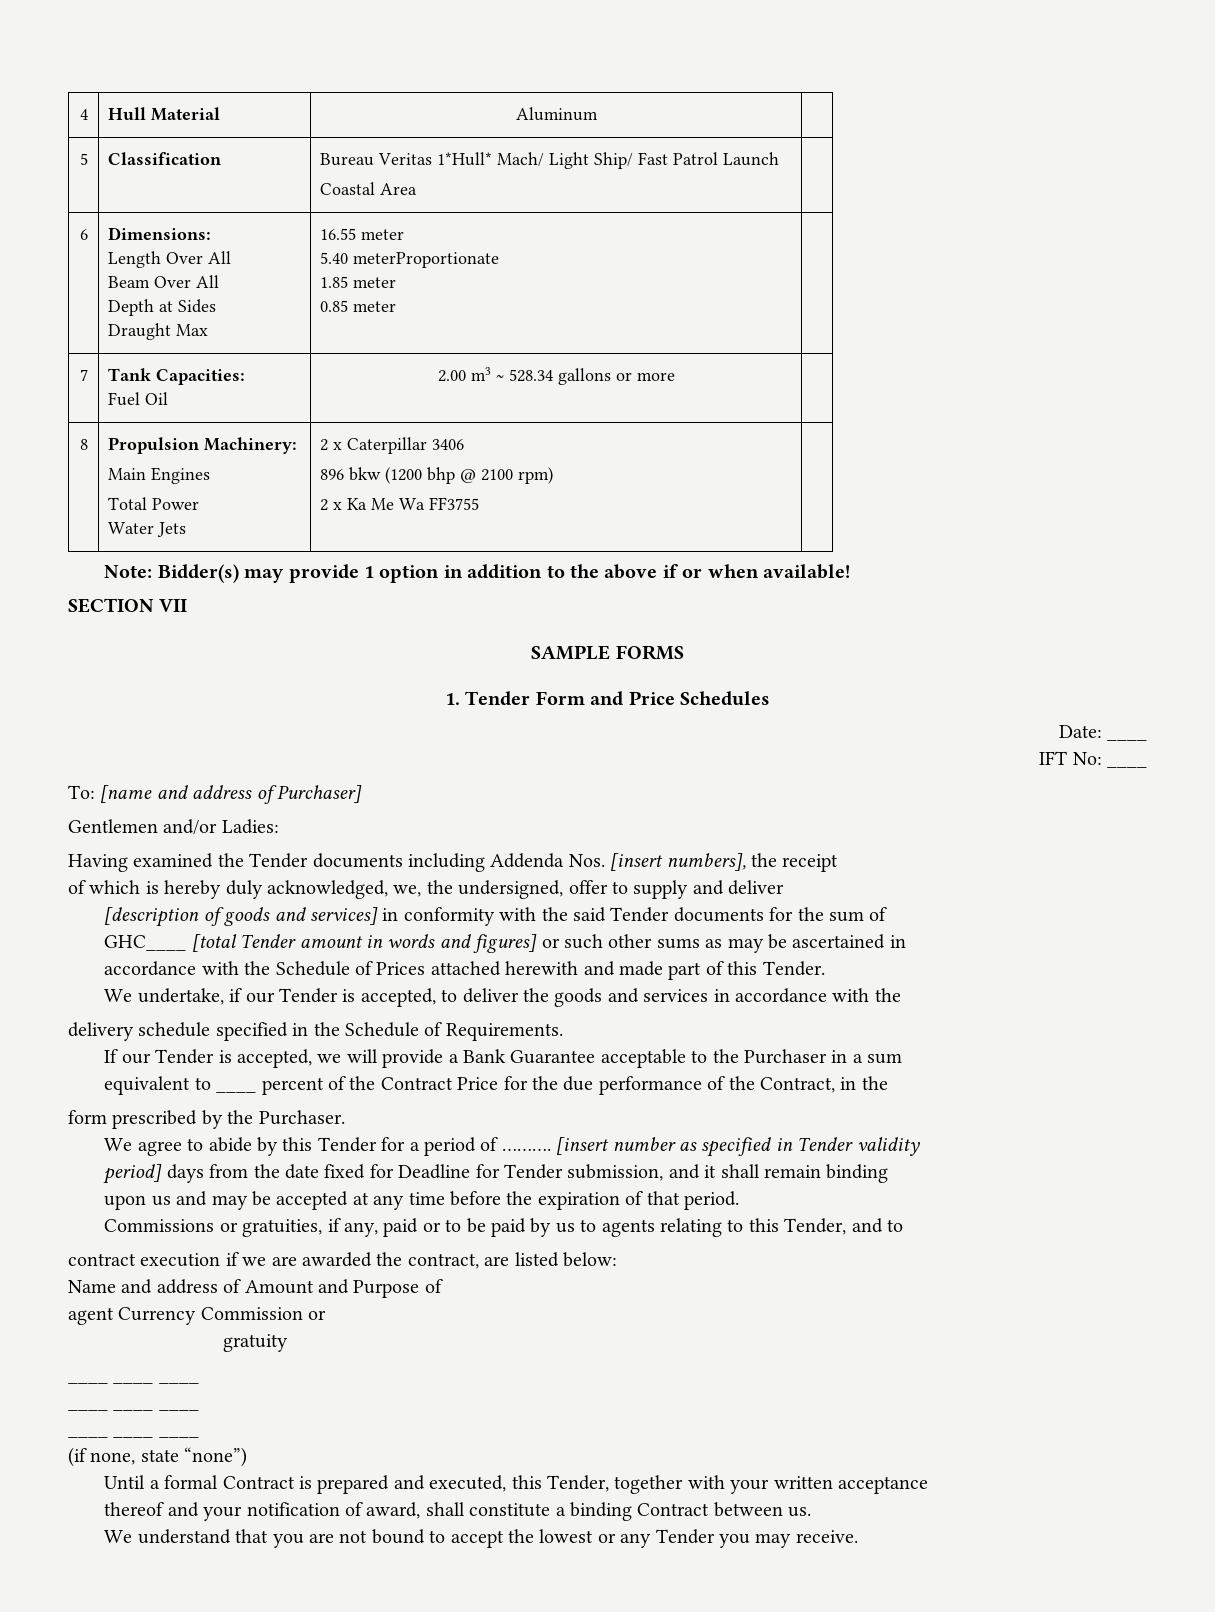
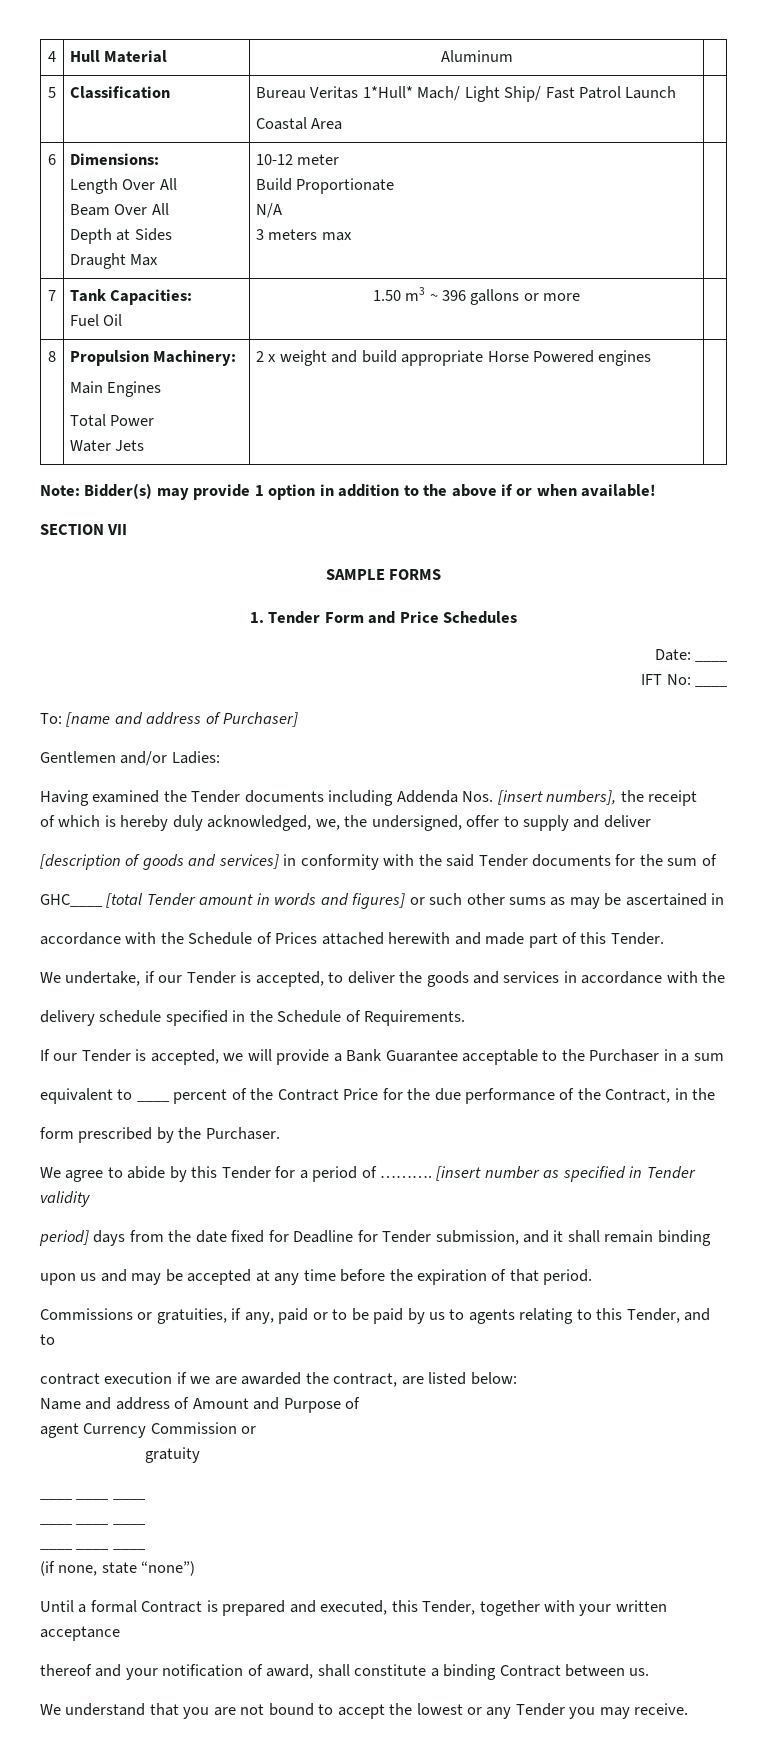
[320,228,405,240] [320,252,500,268] [320,276,397,288] [320,300,397,312] 16.55 meter // 5.40 meterProportionate // 1.85 meter // 0.85 meter -> [255,154,340,165] [255,178,395,194] [255,203,282,218] [255,229,352,241] 10-12 meter // Build Proportionate // N/A // 3 meters max
[437,370,466,382] 2.00 -> [372,290,401,301] 1.50
[508,369,553,382] 528.34 -> [442,290,467,301] 396
[347,437,465,454] [320,467,554,484] [320,497,480,511] Caterpillar 3406 // 896 bkw (1200 bhp @ 2100 rpm) // 2 x Ka Me Wa FF3755 -> [279,350,652,366] weight and build appropriate Horse Powered engines

